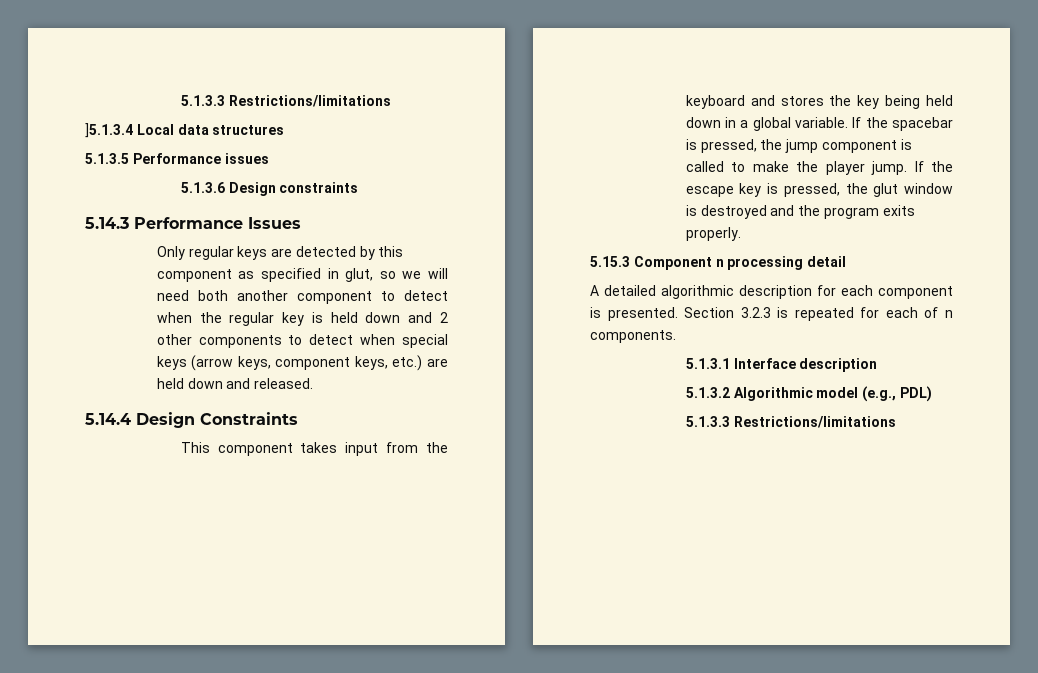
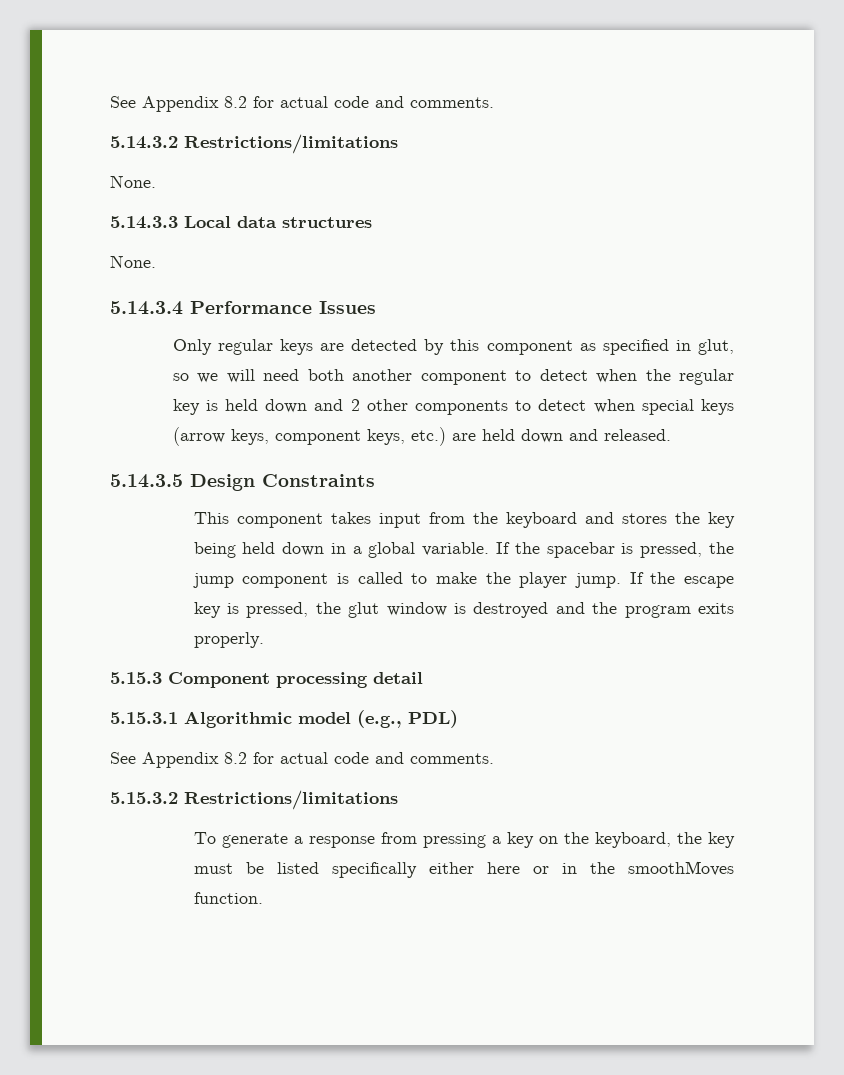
[180,95,391,107] [85,123,133,138] 5.1.3.3 Restrictions/limitations // ]5.1.3.4 -> [110,96,494,112] [110,134,398,154] [110,175,156,188] [110,216,178,229] See Appendix 8.2 for actual code and comments. // 5.14.3.2 Restrictions/limitations // None. // 5.14.3.3
[85,153,269,164] [180,182,359,196] [85,217,129,229] 5.1.3.5 Performance issues // 5.1.3.6 Design constraints // 5.14.3 -> [110,255,156,268] [110,301,183,315] None. // 5.14.3.4
[85,413,131,425] 5.14.4 -> [110,474,183,488] 5.14.3.5
[715,259,724,267] n -> (270, 680) none
[590,285,953,299] [590,307,953,321] [590,330,676,343] [685,358,878,372] [685,386,932,402] [685,416,896,428] A detailed algorithmic description for each component is presented. Section 3.2.3 is repeated for each of n components. // 5.1.3.1 Interface description // 5.1.3.2 Algorithmic model (e.g., PDL) // 5.1.3.3 Restrictions/limitations -> [110,710,458,728] [110,752,494,768] [110,790,398,810] [193,832,735,848] [193,861,734,878] [193,892,263,904] 5.15.3.1 Algorithmic model (e.g., PDL) // See Appendix 8.2 for actual code and comments. // 5.15.3.2 Restrictions/limitations // To generate a response from pressing a key on the keyboard, the key must be listed specifically either here or in the smoothMoves function.

